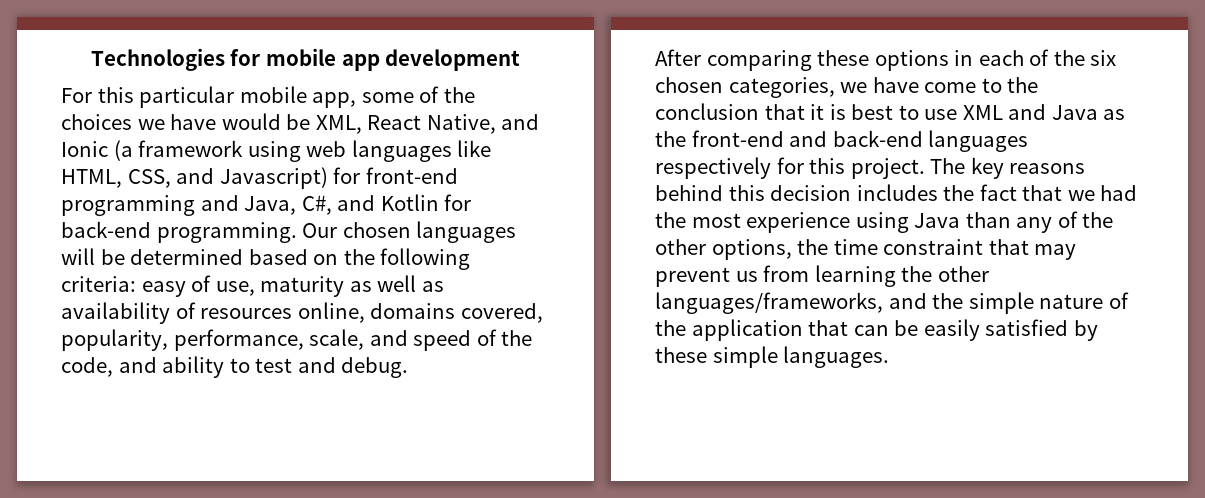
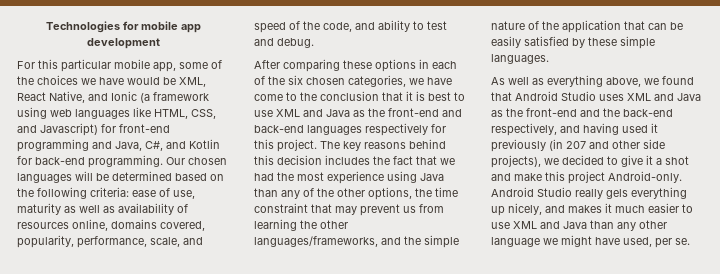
[141,281,186,297] easy -> [132,190,156,197] ease
(890, 357) none -> [491,75,694,87] [491,91,701,101] [491,108,673,117] [491,123,658,136] [491,139,665,152] [491,155,689,168] [491,171,682,184] [491,187,687,199] [491,203,693,216] [491,220,667,231] [491,235,690,248] // As well as everything above, we found that Android Studio uses XML and Java as the front-end and the back-end respectively, and having used it previously (in 207 and other side projects), we decided to give it a shot and make this project Android-only. Android Studio really gels everything up nicely, and makes it much easier to use XML and Java than any other language we might have used, per se.

